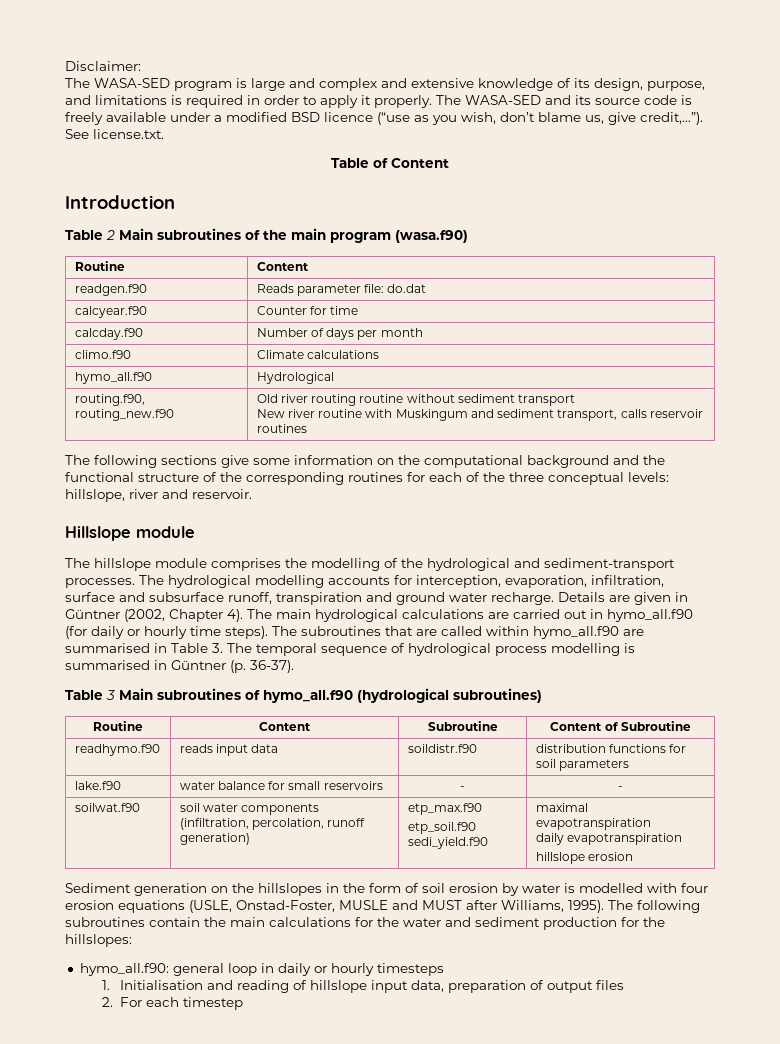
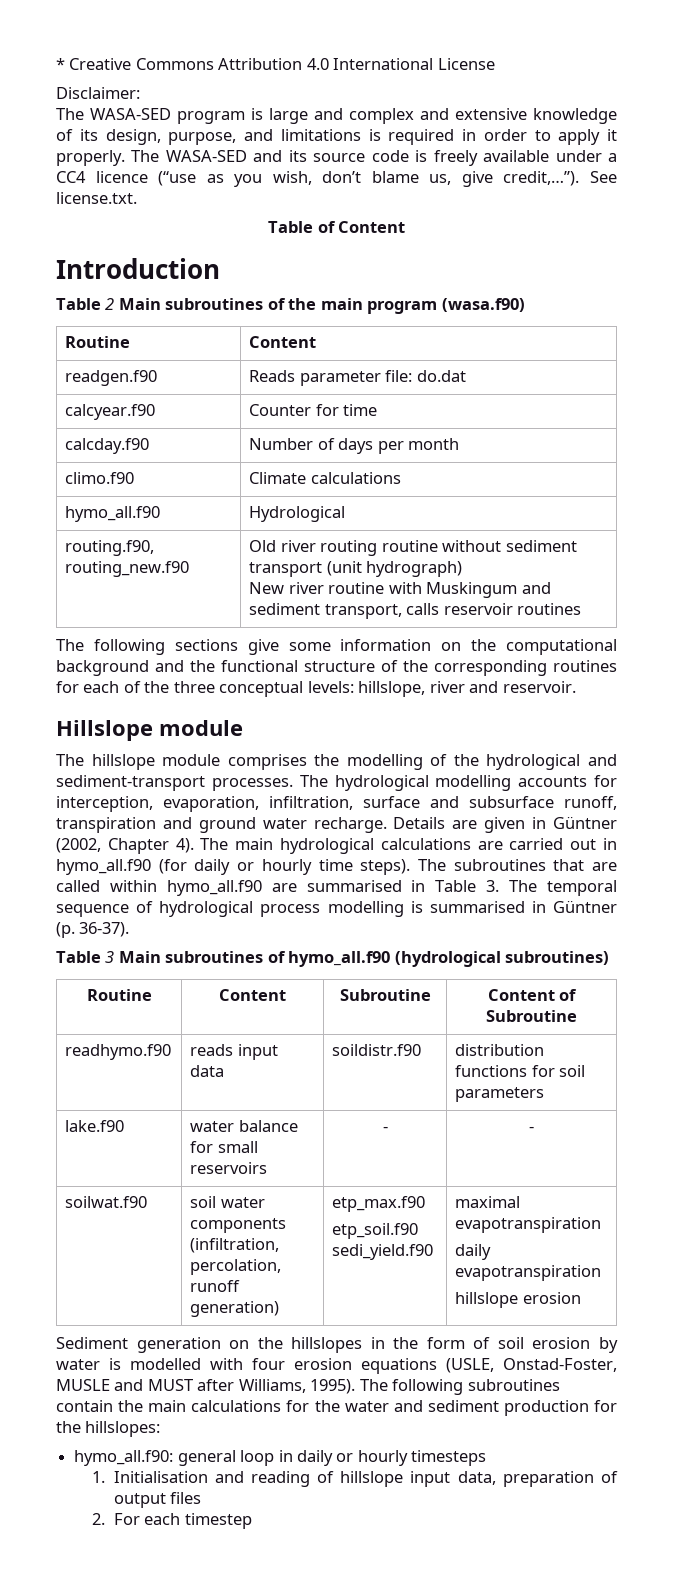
(65, 66) none -> [56,58,495,70] * Creative Commons Attribution 4.0 International License //
[226,112,320,122] modified BSD -> [56,171,86,183] CC4
(576, 400) none -> [326,561,463,577] (unit hydrograph)

